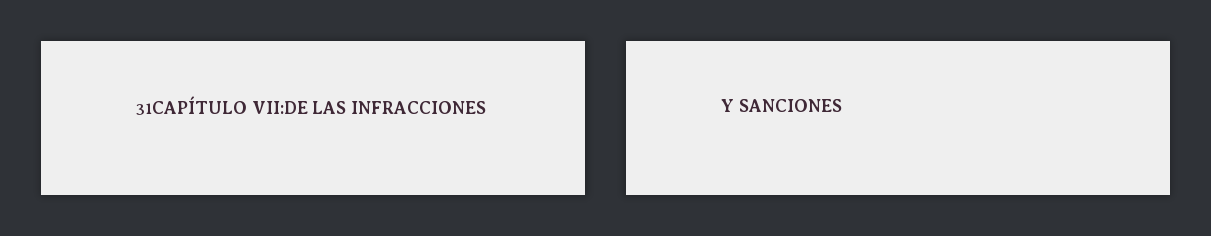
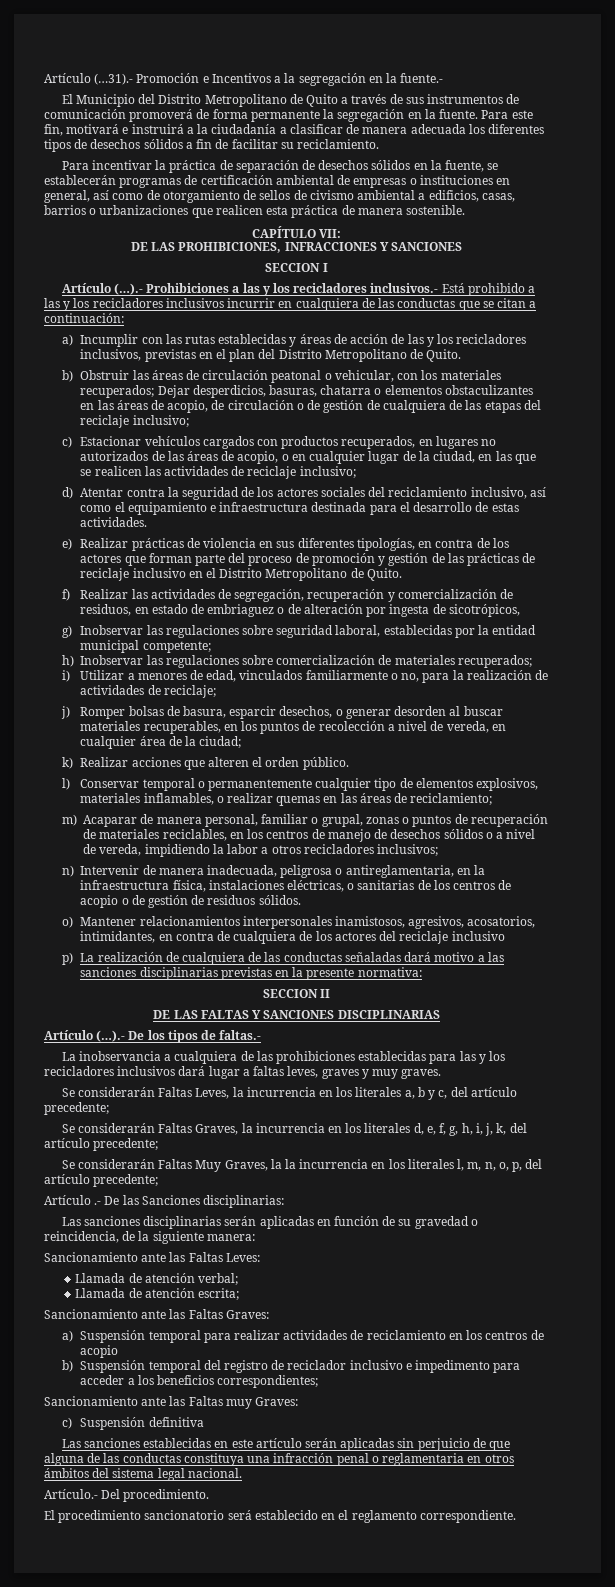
[136,96,842,115] 31CAPÍTULO VII:DE LAS INFRACCIONES Y SANCIONES -> [44,73,444,86] [61,94,520,107] [44,109,533,122] [44,124,545,136] [44,139,380,152] [61,160,499,173] [44,175,511,188] [44,190,515,203] [44,205,466,218] [251,226,342,238] [130,242,463,253] [265,263,328,272] [61,283,536,296] [44,298,537,311] [44,313,124,323] [62,334,527,347] [80,349,462,362] [62,370,501,383] [80,385,533,398] [80,400,541,413] [80,415,189,428] [62,436,497,449] [80,451,536,464] [80,466,356,479] [62,487,546,500] [80,502,519,515] [80,517,148,527] [62,538,509,551] [80,553,536,566] [80,568,402,581] [62,589,514,602] [80,604,520,617] [62,625,537,638] [80,640,211,653] [62,655,532,668] [62,670,549,683] [80,685,216,698] [61,706,503,719] [80,721,506,734] [80,736,242,749] [62,757,349,770] [62,778,539,791] [80,793,493,806] [62,814,548,827] [83,829,536,842] [83,844,439,857] [62,865,486,878] [80,880,512,892] [80,895,301,908] [62,916,536,929] [80,931,505,944] [62,952,504,965] [80,967,422,980] [262,989,331,998] [153,1010,440,1019] [44,1030,262,1043] [61,1051,506,1064] [44,1066,442,1079] [61,1087,517,1100] [44,1102,109,1115] [61,1123,527,1136] [44,1138,159,1151] [61,1159,543,1172] [44,1174,159,1187] [44,1195,285,1208] [61,1216,478,1229] [44,1231,255,1244] [44,1252,260,1262] [75,1273,239,1285] [75,1288,240,1300] [44,1309,269,1319] [62,1330,544,1343] [80,1345,119,1358] [62,1360,521,1373] [80,1375,319,1388] [44,1396,299,1409] [62,1417,204,1430] [61,1438,511,1451] [44,1453,514,1466] [44,1468,242,1481] [44,1489,210,1502] [44,1510,516,1523] Artículo (…31).- Promoción e Incentivos a la segregación en la fuente.- // El Municipio del Distrito Metropolitano de Quito a través de sus instrumentos de comunicación promoverá de forma permanente la segregación en la fuente. Para este fin, motivará e instruirá a la ciudadanía a clasificar de manera adecuada los diferentes tipos de desechos sólidos a fin de facilitar su reciclamiento. // Para incentivar la práctica de separación de desechos sólidos en la fuente, se establecerán programas de certificación ambiental de empresas o instituciones en general, así como de otorgamiento de sellos de civismo ambiental a edificios, casas, barrios o urbanizaciones que realicen esta práctica de manera sostenible. // CAPÍTULO VII: // DE LAS PROHIBICIONES, INFRACCIONES Y SANCIONES // SECCION I // Artículo (…).- Prohibiciones a las y los recicladores inclusivos.- Está prohibido a las y los recicladores inclusivos incurrir en cualquiera de las conductas que se citan a continuación: // a) Incumplir con las rutas establecidas y áreas de acción de las y los recicladores inclusivos, previstas en el plan del Distrito Metropolitano de Quito. // b) Obstruir las áreas de circulación peatonal o vehicular, con los materiales recuperados; Dejar desperdicios, basuras, chatarra o elementos obstaculizantes en las áreas de acopio, de circulación o de gestión de cualquiera de las etapas del reciclaje inclusivo; // c) Estacionar vehículos cargados con productos recuperados, en lugares no autorizados de las áreas de acopio, o en cualquier lugar de la ciudad, en las que se realicen las actividades de reciclaje inclusivo; // d) Atentar contra la seguridad de los actores sociales del reciclamiento inclusivo, así como el equipamiento e infraestructura destinada para el desarrollo de estas actividades. // e) Realizar prácticas de violencia en sus diferentes tipologías, en contra de los actores que forman parte del proceso de promoción y gestión de las prácticas de reciclaje inclusivo en el Distrito Metropolitano de Quito. // f) Realizar las actividades de segregación, recuperación y comercialización de residuos, en estado de embriaguez o de alteración por ingesta de sicotrópicos, // g) Inobservar las regulaciones sobre seguridad laboral, establecidas por la entidad municipal competente; // h) Inobservar las regulaciones sobre comercialización de materiales recuperados; // i) Utilizar a menores de edad, vinculados familiarmente o no, para la realización de actividades de reciclaje; // j) Romper bolsas de basura, esparcir desechos, o generar desorden al buscar materiales recuperables, en los puntos de recolección a nivel de vereda, en cualquier área de la ciudad; // k) Realizar acciones que alteren el orden público. // l) Conservar temporal o permanentemente cualquier tipo de elementos explosivos, materiales inflamables, o realizar quemas en las áreas de reciclamiento; // m) Acaparar de manera personal, familiar o grupal, zonas o puntos de recuperación de materiales reciclables, en los centros de manejo de desechos sólidos o a nivel de vereda, impidiendo la labor a otros recicladores inclusivos; // n) Intervenir de manera inadecuada, peligrosa o antireglamentaria, en la infraestructura física, instalaciones eléctricas, o sanitarias de los centros de acopio o de gestión de residuos sólidos. // o) Mantener relacionamientos interpersonales inamistosos, agresivos, acosatorios, intimidantes, en contra de cualquiera de los actores del reciclaje inclusivo // p) La realización de cualquiera de las conductas señaladas dará motivo a las sanciones disciplinarias previstas en la presente normativa: // SECCION II // DE LAS FALTAS Y SANCIONES DISCIPLINARIAS // Artículo (…).- De los tipos de faltas.- // La inobservancia a cualquiera de las prohibiciones establecidas para las y los recicladores inclusivos dará lugar a faltas leves, graves y muy graves. // Se considerarán Faltas Leves, la incurrencia en los literales a, b y c, del artículo precedente; // Se considerarán Faltas Graves, la incurrencia en los literales d, e, f, g, h, i, j, k, del artículo precedente; // Se considerarán Faltas Muy Graves, la la incurrencia en los literales l, m, n, o, p, del artículo precedente; // Artículo .- De las Sanciones disciplinarias: // Las sanciones disciplinarias serán aplicadas en función de su gravedad o reincidencia, de la siguiente manera: // Sancionamiento ante las Faltas Leves: // Llamada de atención verbal; // Llamada de atención escrita; // Sancionamiento ante las Faltas Graves: // a) Suspensión temporal para realizar actividades de reciclamiento en los centros de acopio // b) Suspensión temporal del registro de reciclador inclusivo e impedimento para acceder a los beneficios correspondientes; // Sancionamiento ante las Faltas muy Graves: // c) Suspensión definitiva // Las sanciones establecidas en este artículo serán aplicadas sin perjuicio de que alguna de las conductas constituya una infracción penal o reglamentaria en otros ámbitos del sistema legal nacional. // Artículo.- Del procedimiento. // El procedimiento sancionatorio será establecido en el reglamento correspondiente.

